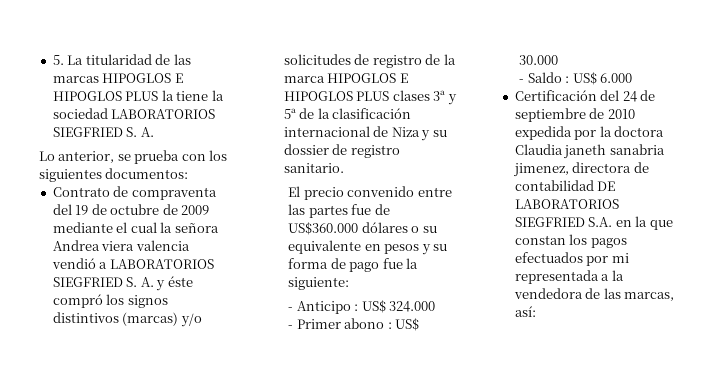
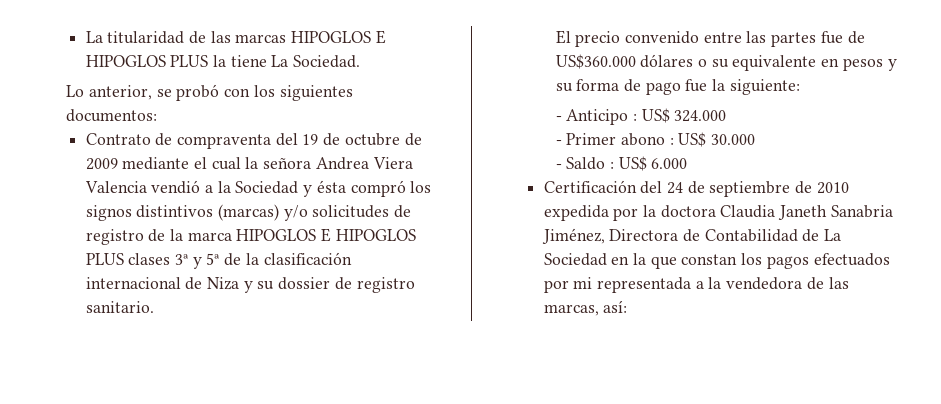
[52,55,64,65] 5. -> (85, 37) none
[211,90,224,101] [52,108,216,119] [52,127,154,137] la sociedad LABORATORIOS SIEGFRIED S. A. -> [271,55,361,68] La Sociedad.
[134,150,180,164] prueba -> [176,84,220,101] probó
[101,240,190,251] [51,258,214,269] [52,276,193,291] viera valencia vendió a LABORATORIOS SIEGFRIED S. A. y éste -> [372,157,413,169] [84,180,346,197] Viera Valencia vendió a la Sociedad y ésta
[563,144,665,159] [512,162,649,177] [514,180,616,191] [514,199,619,209] [514,217,613,227] janeth sanabria jimenez, directora de contabilidad DE LABORATORIOS SIEGFRIED S.A. -> [778,205,893,220] [541,228,842,244] [543,253,607,266] Janeth Sanabria Jiménez, Directora de Contabilidad de La Sociedad

